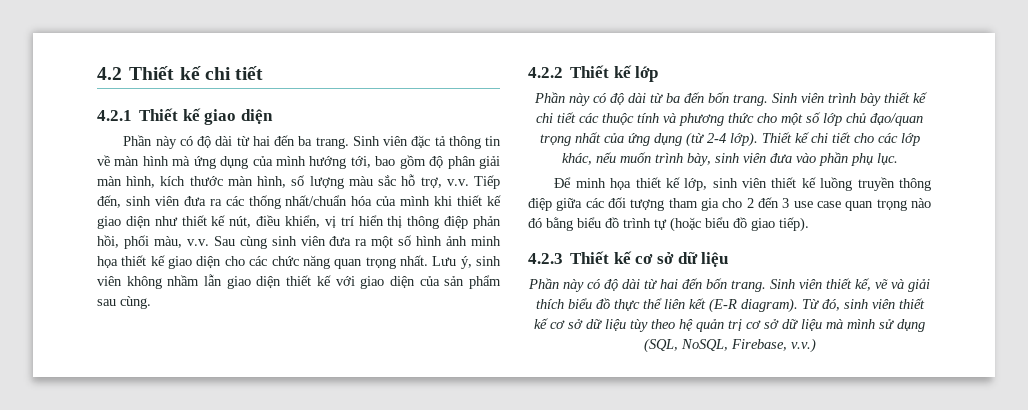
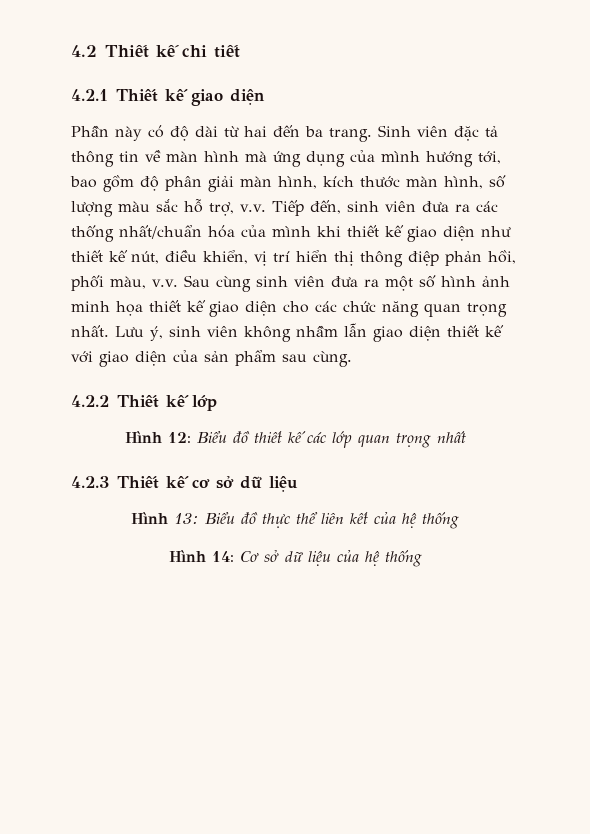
[533,92,928,106] [536,112,923,126] [539,132,920,147] [561,152,898,166] [554,177,931,191] [528,197,931,211] [528,217,809,232] Phần này có độ dài từ ba đến bốn trang. Sinh viên trình bày thiết kế chi tiết các thuộc tính và phương thức cho một số lớp chủ đạo/quan trọng nhất của ứng dụng (từ 2-4 lớp). Thiết kế chi tiết cho các lớp khác, nếu muốn trình bày, sinh viên đưa vào phần phụ lục. // Để minh họa thiết kế lớp, sinh viên thiết kế luồng truyền thông điệp giữa các đối tượng tham gia cho 2 đến 3 use case quan trọng nào đó bằng biểu đồ trình tự (hoặc biểu đồ giao tiếp). -> [124,431,466,448] Hình 12: Biểu đồ thiết kế các lớp quan trọng nhất
[528,278,930,292] [535,298,592,309] Phần này có độ dài từ hai đến bốn trang. Sinh viên thiết kế, vẽ và giải thích biểu -> [131,512,235,524] Hình 13: Biểu
[708,298,925,313] [534,318,925,332] [643,338,816,353] (E-R diagram). Từ đó, sinh viên thiết kế cơ sở dữ liệu tùy theo hệ quản trị cơ sở dữ liệu mà mình sử dụng (SQL, NoSQL, Firebase, v.v.) -> [374,512,459,529] [168,550,422,567] của hệ thống // Hình 14: Cơ sở dữ liệu của hệ thống

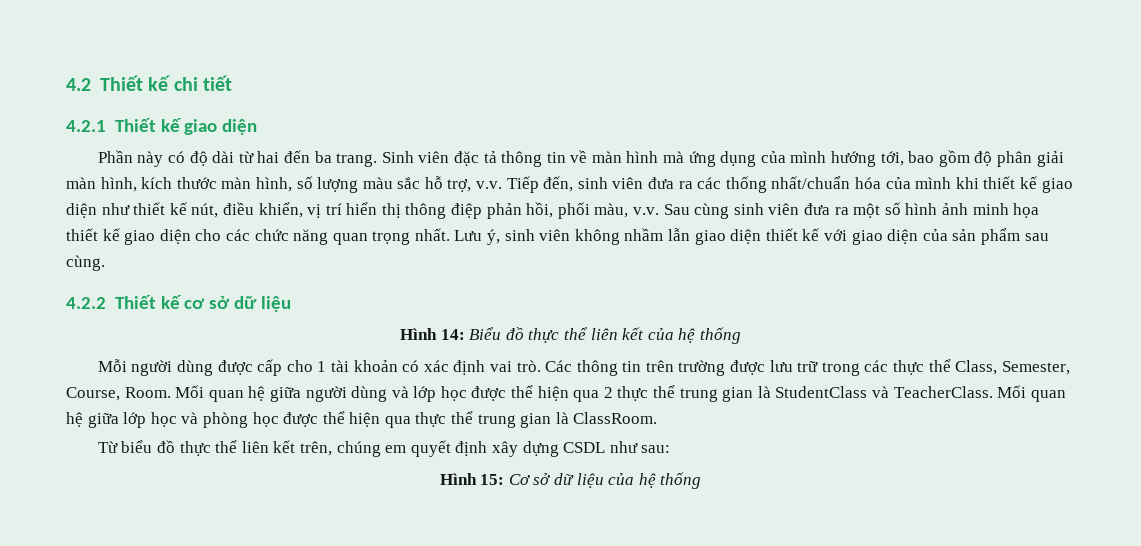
[192,395,217,411] [124,431,466,448] [71,476,189,489] lớp // Hình 12: Biểu đồ thiết kế các lớp quan trọng nhất // 4.2.3 Thiết kế -> (182, 302) none
[174,513,199,524] 13: -> [440,329,465,340] 14:
[168,550,234,562] // Hình 14: -> [97,359,1070,376] [66,385,1066,402] [66,411,658,428] [97,440,671,457] [439,473,505,485] // Mỗi người dùng được cấp cho 1 tài khoản có xác định vai trò. Các thông tin trên trường được lưu trữ trong các thực thể Class, Semester, Course, Room. Mối quan hệ giữa người dùng và lớp học được thể hiện qua 2 thực thể trung gian là StudentClass và TeacherClass. Mối quan hệ giữa lớp học và phòng học được thể hiện qua thực thể trung gian là ClassRoom. // Từ biểu đồ thực thể liên kết trên, chúng em quyết định xây dựng CSDL như sau: // Hình 15:

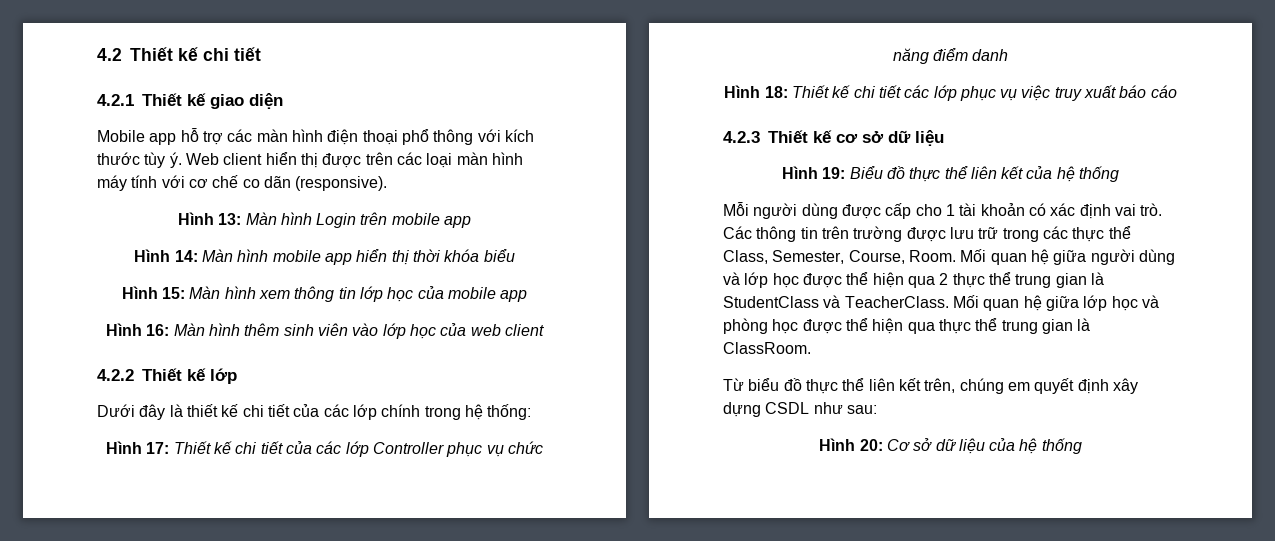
[97,150,1064,167] [66,176,1073,193] [66,202,1040,219] [66,228,1049,245] [66,255,105,271] [66,297,106,309] Phần này có độ dài từ hai đến ba trang. Sinh viên đặc tả thông tin về màn hình mà ứng dụng của mình hướng tới, bao gồm độ phân giải màn hình, kích thước màn hình, số lượng màu sắc hỗ trợ, v.v. Tiếp đến, sinh viên đưa ra các thống nhất/chuẩn hóa của mình khi thiết kế giao diện như thiết kế nút, điều khiển, vị trí hiển thị thông điệp phản hồi, phối màu, v.v. Sau cùng sinh viên đưa ra một số hình ảnh minh họa thiết kế giao diện cho các chức năng quan trọng nhất. Lưu ý, sinh viên không nhầm lẫn giao diện thiết kế với giao diện của sản phẩm sau cùng. // 4.2.2 -> [97,128,534,145] [97,152,523,168] [97,175,388,191] [177,212,472,228] [134,249,515,265] [121,286,528,302] [106,323,544,339] [97,368,237,384] [97,404,532,420] [106,441,543,457] [892,48,1009,64] [724,85,1177,101] [723,131,760,143] Mobile app hỗ trợ các màn hình điện thoại phổ thông với kích thước tùy ý. Web client hiển thị được trên các loại màn hình máy tính với cơ chế co dãn (responsive). // Hình 13: Màn hình Login trên mobile app // Hình 14: Màn hình mobile app hiển thị thời khóa biểu // Hình 15: Màn hình xem thông tin lớp học của mobile app // Hình 16: Màn hình thêm sinh viên vào lớp học của web client // 4.2.2 Thiết kế lớp // Dưới đây là thiết kế chi tiết của các lớp chính trong hệ thống: // Hình 17: Thiết kế chi tiết của các lớp Controller phục vụ chức năng điểm danh // Hình 18: Thiết kế chi tiết các lớp phục vụ việc truy xuất báo cáo // 4.2.3
[440,329,465,340] 14: -> [822,167,846,179] 19:
[480,474,505,485] 15: -> [859,439,883,451] 20:

